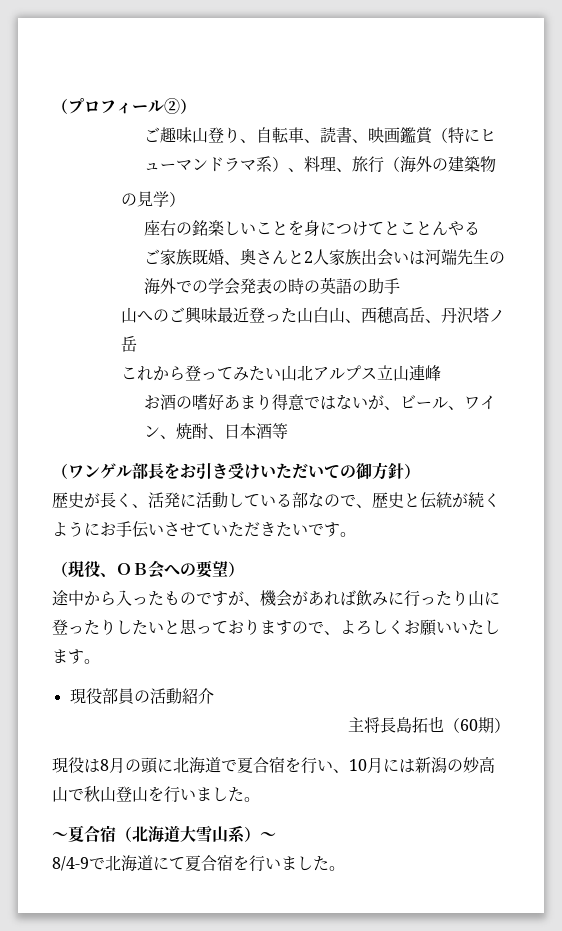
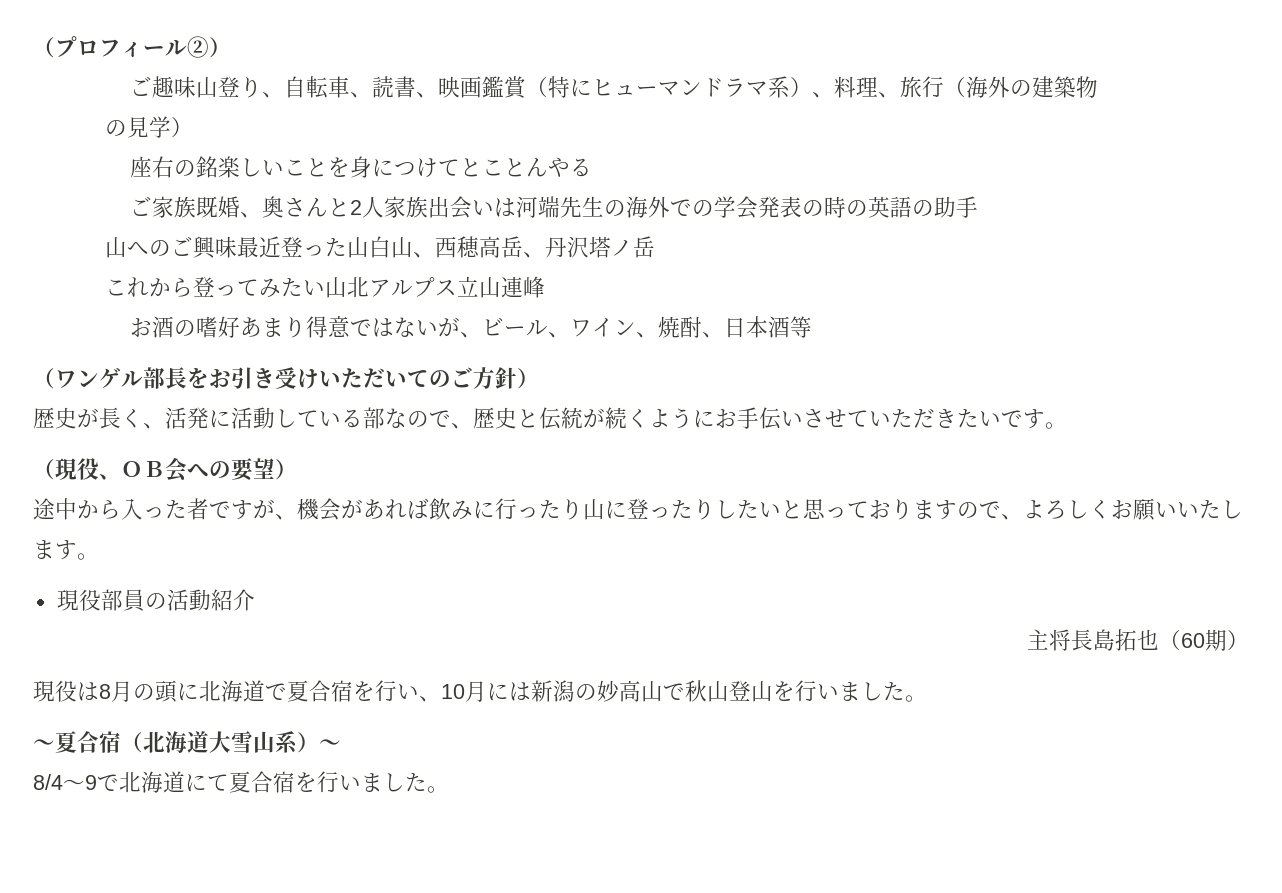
[356,463,372,479] 御 -> [451,367,473,388] ご
[164,591,196,605] もの -> [187,498,209,520] 者
[52,856,89,871] 8/4-9 -> [33,774,97,790] 8/4～9

